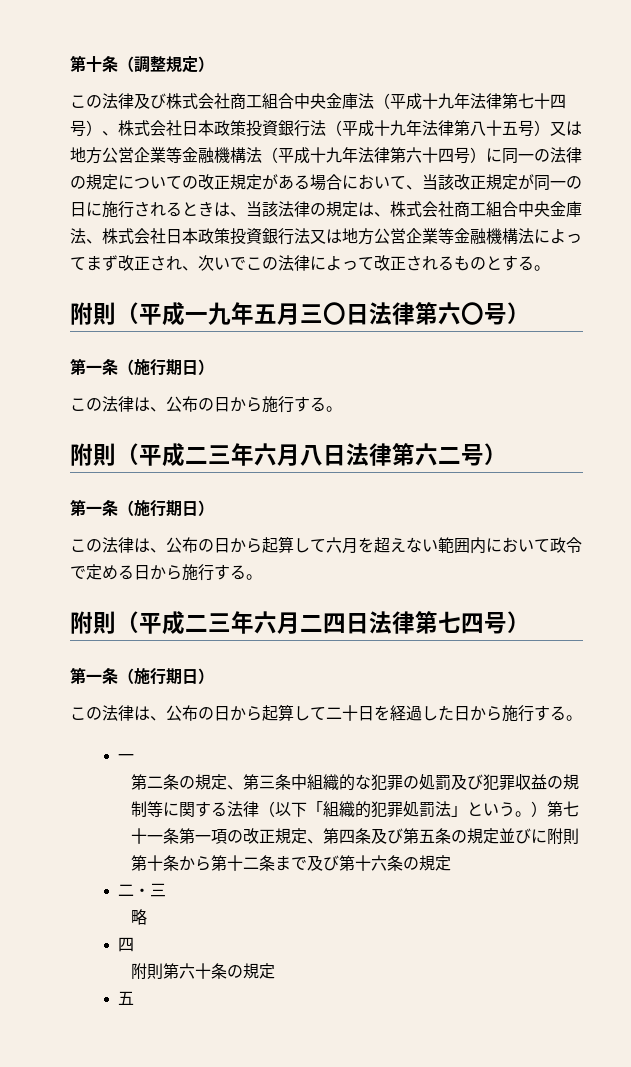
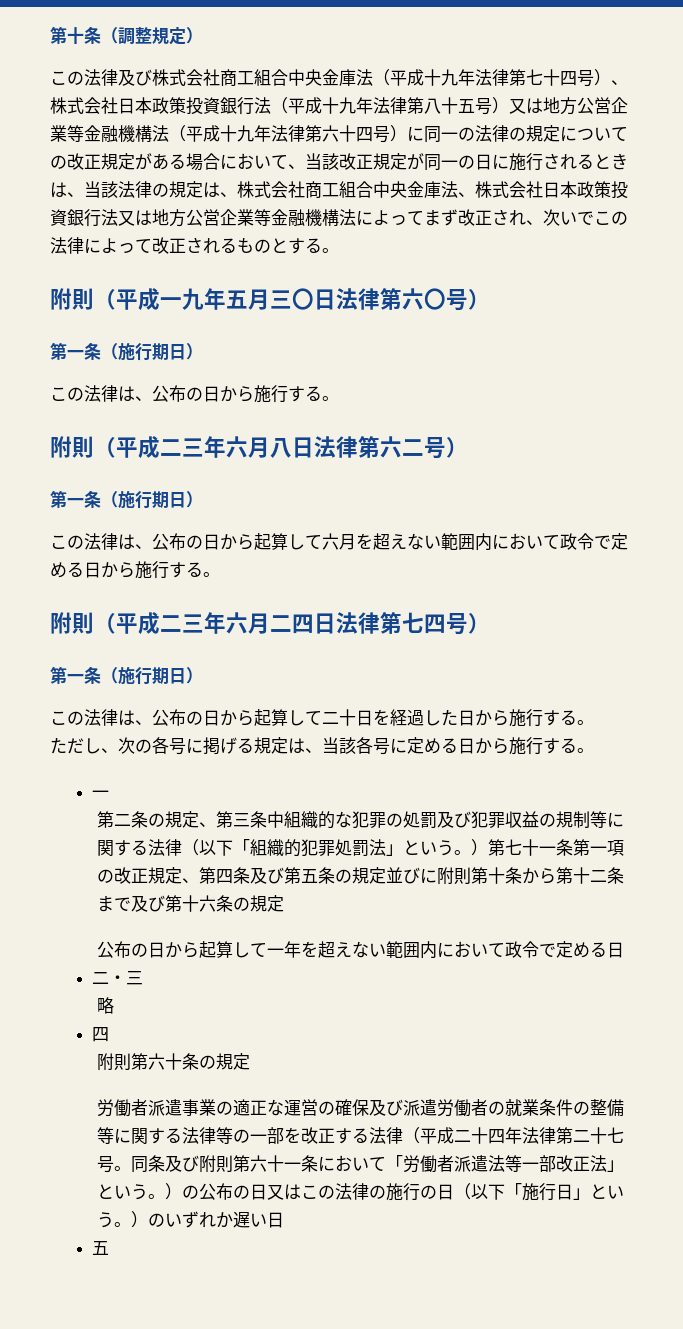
(582, 718) none -> [50,737,594,755] // ただし、次の各号に掲げる規定は、当該各号に定める日から施行する。
(451, 863) none -> [96,941,624,959] // 公布の日から起算して一年を超えない範囲内において政令で定める日
(275, 971) none -> [96,1099,624,1117] [96,1127,624,1144] [96,1155,624,1173] [96,1183,624,1201] [96,1211,284,1228] // 労働者派遣事業の適正な運営の確保及び派遣労働者の就業条件の整備等に関する法律等の一部を改正する法律（平成二十四年法律第二十七号。同条及び附則第六十一条において「労働者派遣法等一部改正法」という。）の公布の日又はこの法律の施行の日（以下「施行日」という。）のいずれか遅い日

